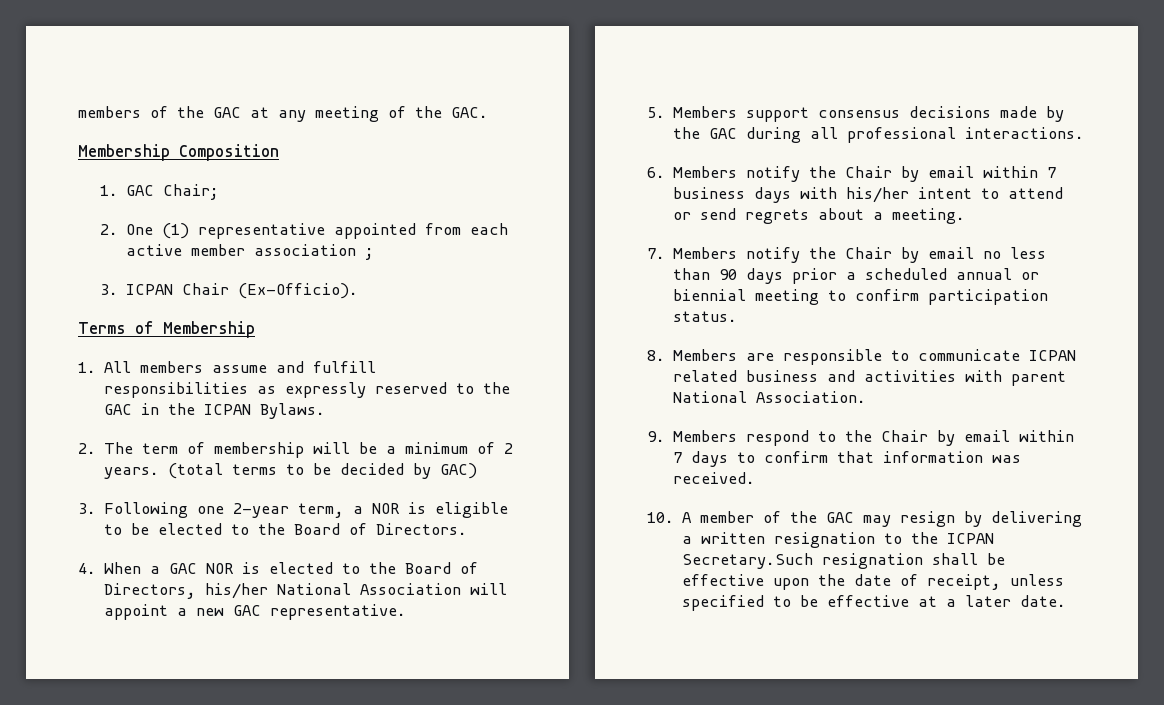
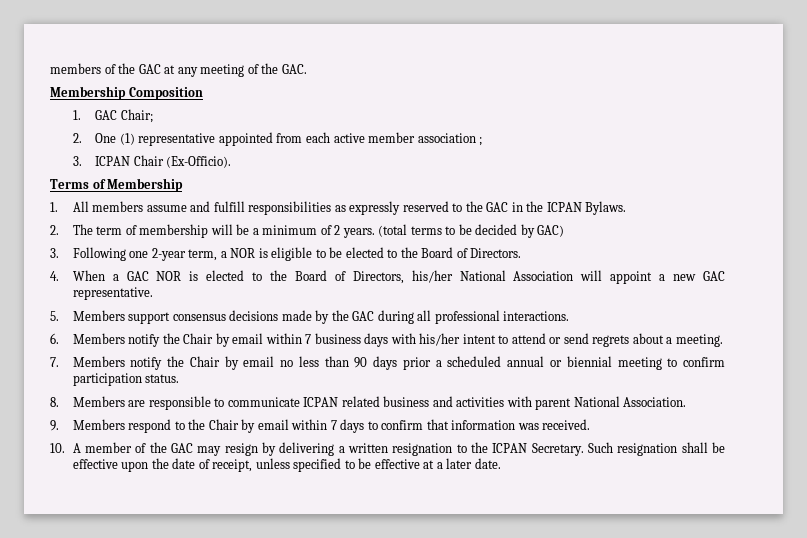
[682,553,814,569] Secretary.Such -> [531,442,614,456] Secretary. Such

